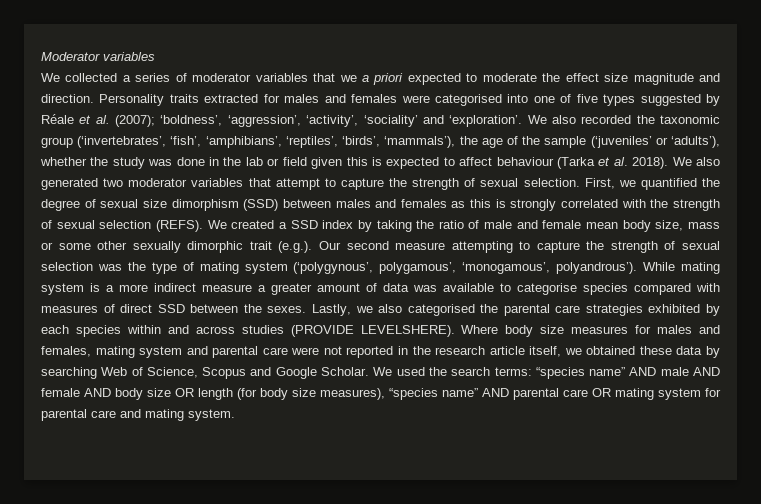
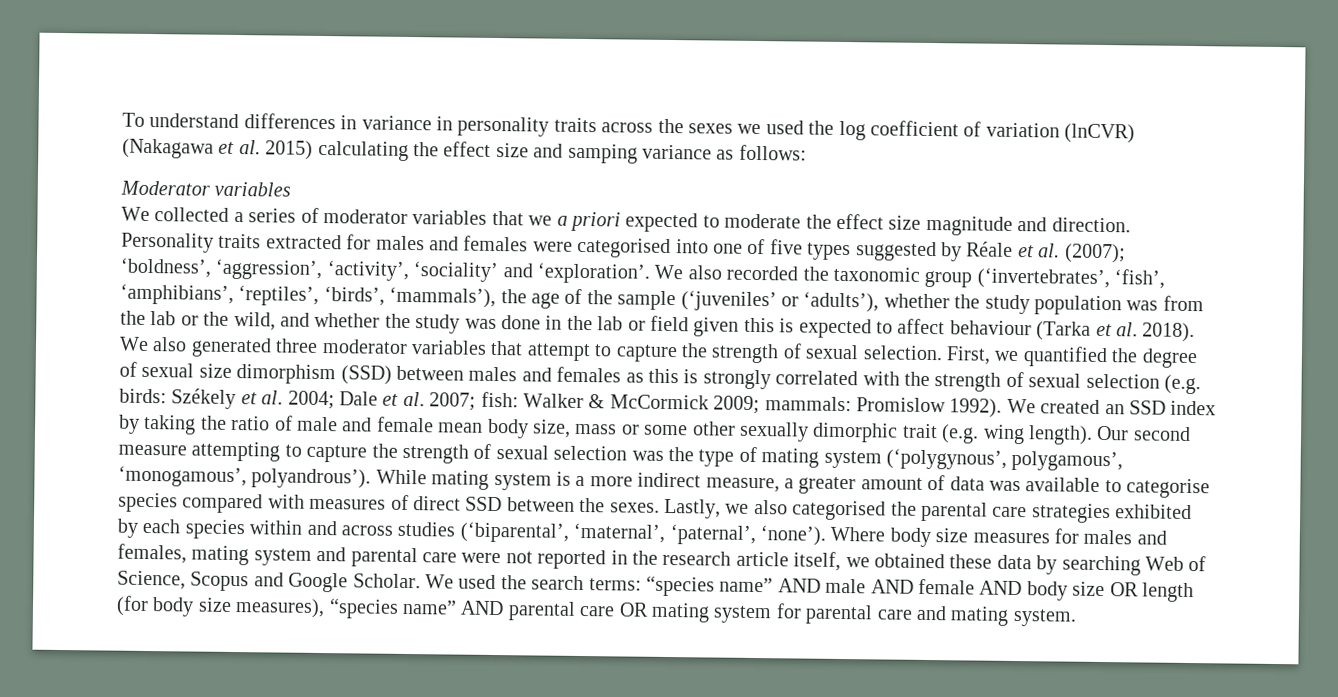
(41, 56) none -> [122,112,1136,144] [122,138,807,164] To understand differences in variance in personality traits across the sexes we used the log coefficient of variation (lnCVR) (Nakagawa et al. 2015) calculating the effect size and samping variance as follows: //
(145, 163) none -> [1033,295,1204,316] [120,310,461,334] population was from the lab or the wild, and whether the study
[103,178,124,187] two -> [275,338,319,353] three
[155,220,203,232] (REFS). -> [1163,374,1201,395] [119,388,1003,418] (e.g. birds: Székely et al. 2004; Dale et al. 2007; fish: Walker & McCormick 2009; mammals: Promislow 1992).
[278,222,287,229] a -> [1104,404,1125,415] an
[278,241,313,253] (e.g.). -> [941,424,1093,445] (e.g. wing length).
[202,284,252,292] measure -> [705,477,780,493] measure,
[290,325,455,337] (PROVIDE LEVELSHERE). -> [459,521,826,546] (‘biparental’, ‘maternal’, ‘paternal’, ‘none’).

